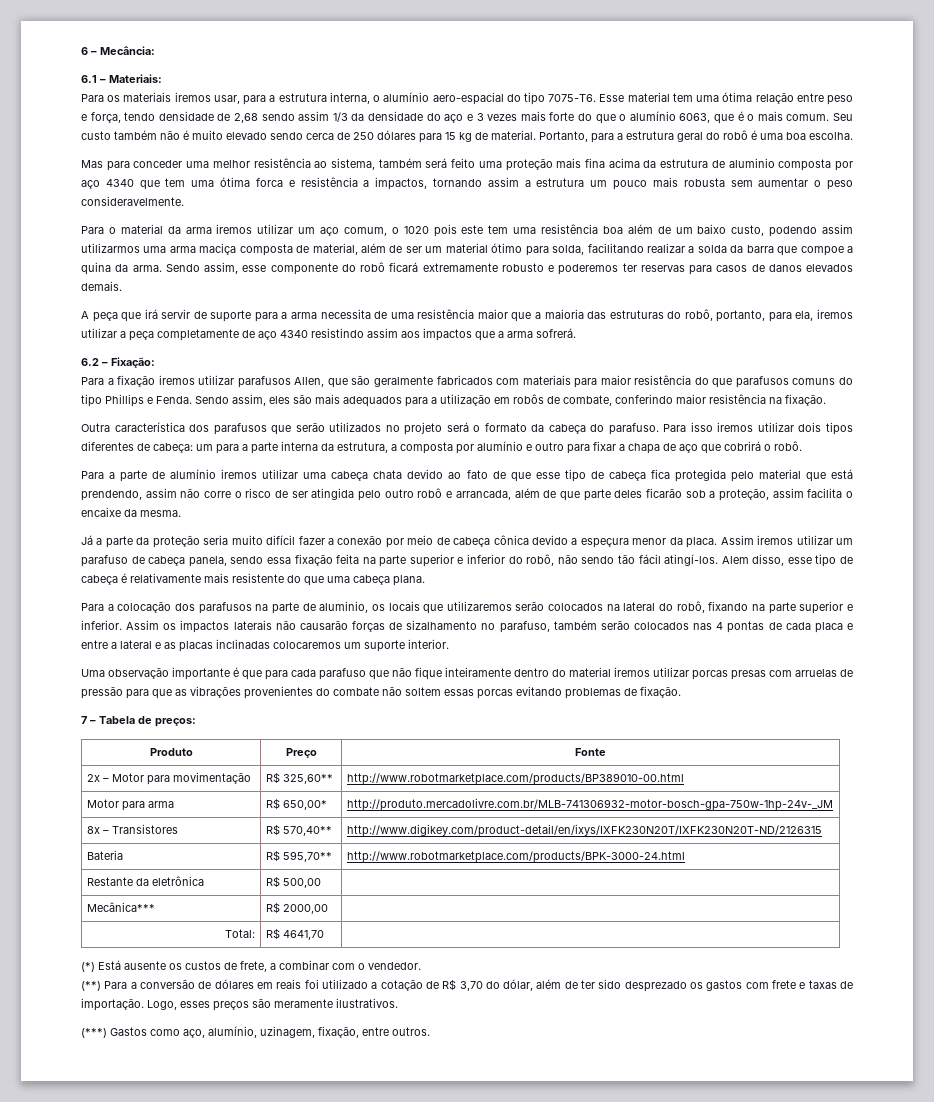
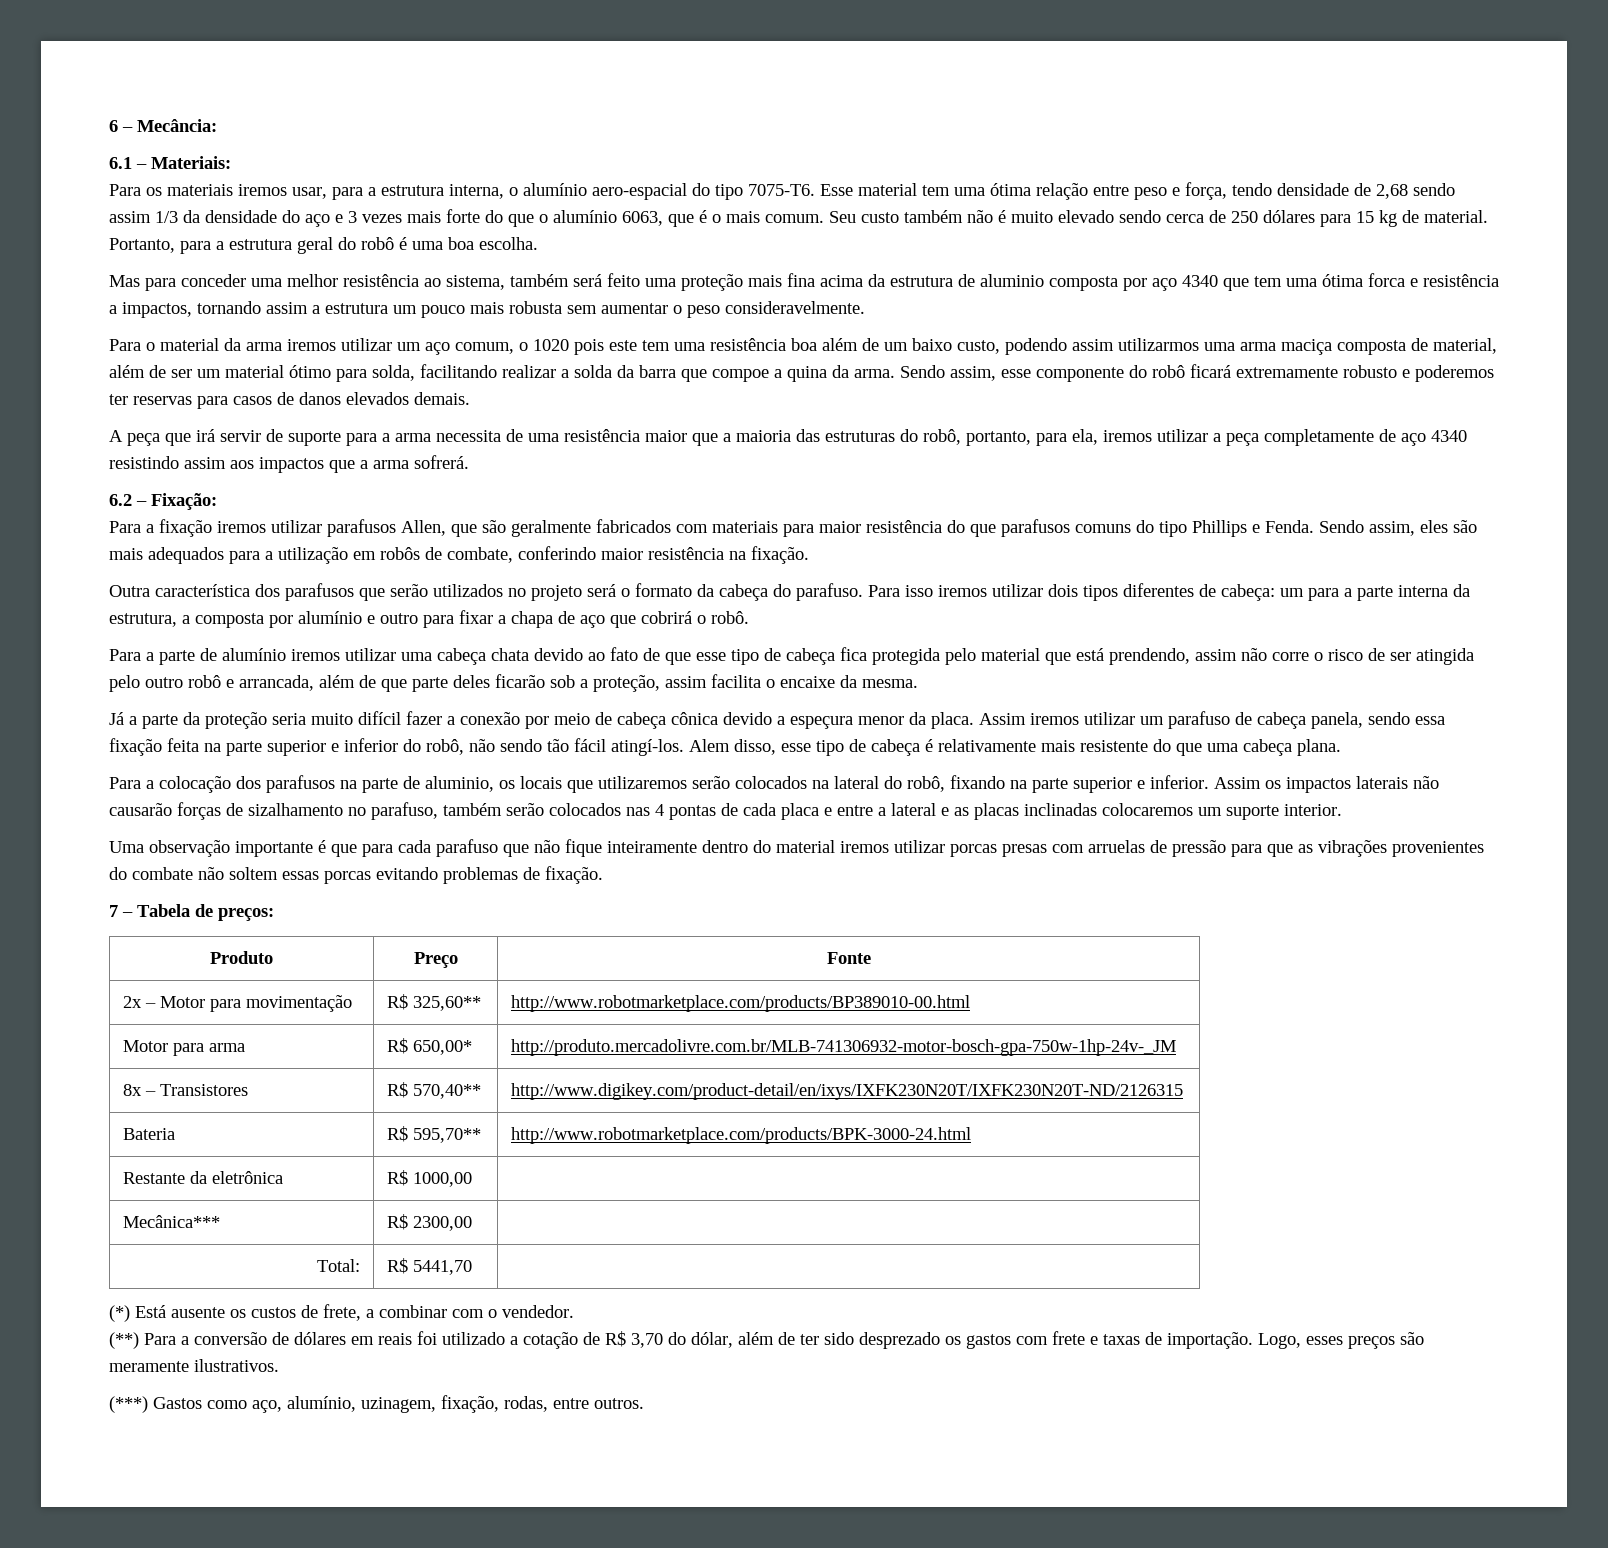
[282,878,321,888] 500,00 -> [413,1172,473,1187] 1000,00
[282,904,328,914] 2000,00 -> [413,1216,473,1231] 2300,00
[282,930,324,940] 4641,70 -> [413,1260,473,1275] 5441,70
(359, 1032) none -> [504,1396,548,1412] rodas,

